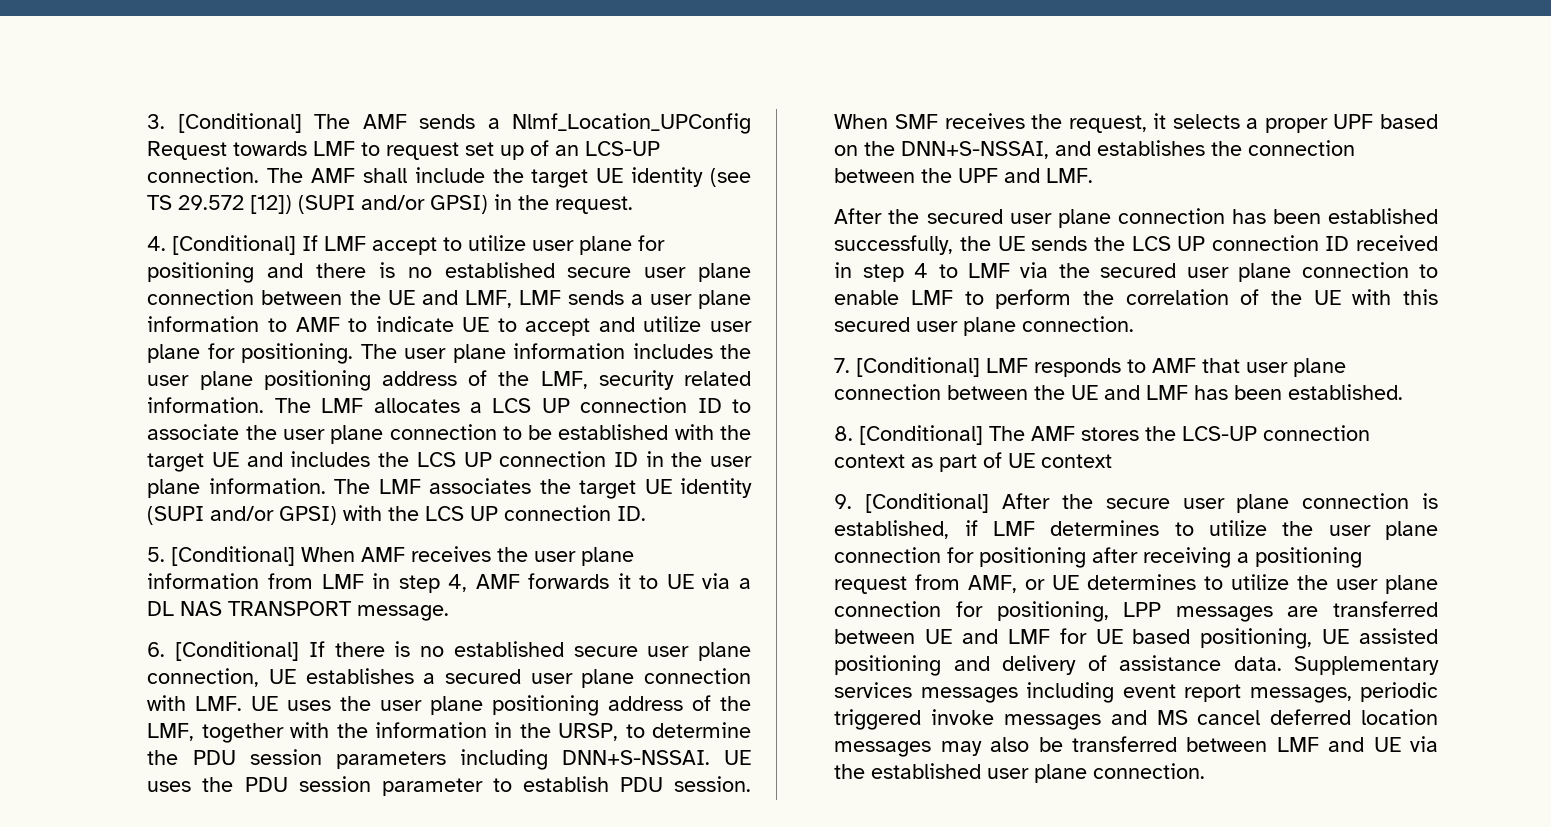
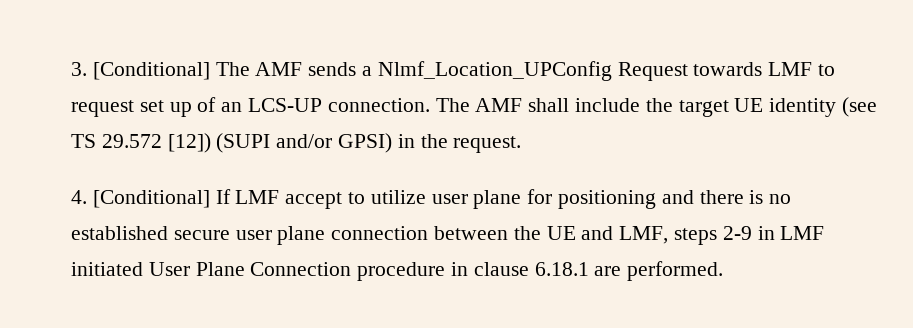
[518,290,752,309] [147,316,753,336] [147,343,752,364] [147,370,752,391] [147,397,751,413] [147,424,752,444] [147,451,752,472] [147,478,753,499] [147,505,647,525] [147,546,635,566] [147,573,752,593] [147,601,450,621] [147,641,752,661] [147,668,751,688] [147,695,751,716] [147,722,751,743] [147,749,751,770] [147,776,752,796] [834,113,1438,133] [834,140,1356,159] [834,168,1094,183] [834,208,1438,228] [834,235,1438,255] [834,262,1438,282] [834,289,1438,309] [834,316,1135,336] [834,357,1347,377] [834,384,1404,400] [834,425,1371,445] [834,452,1113,472] [834,493,1438,513] [834,520,1438,540] [834,547,1363,568] [834,574,1438,594] [834,601,1438,622] [834,628,1438,649] [834,655,1439,676] [834,682,1438,703] [834,709,1438,730] [834,736,1438,757] [834,763,1206,783] LMF sends a user plane information to AMF to indicate UE to accept and utilize user plane for positioning. The user plane information includes the user plane positioning address of the LMF, security related information. The LMF allocates a LCS UP connection ID to associate the user plane connection to be established with the target UE and includes the LCS UP connection ID in the user plane information. The LMF associates the target UE identity (SUPI and/or GPSI) with the LCS UP connection ID. // 5. [Conditional] When AMF receives the user plane information from LMF in step 4, AMF forwards it to UE via a DL NAS TRANSPORT message. // 6. [Conditional] If there is no established secure user plane connection, UE establishes a secured user plane connection with LMF. UE uses the user plane positioning address of the LMF, together with the information in the URSP, to determine the PDU session parameters including DNN+S-NSSAI. UE uses the PDU session parameter to establish PDU session. When SMF receives the request, it selects a proper UPF based on the DNN+S-NSSAI, and establishes the connection between the UPF and LMF. // After the secured user plane connection has been established successfully, the UE sends the LCS UP connection ID received in step 4 to LMF via the secured user plane connection to enable LMF to perform the correlation of the UE with this secured user plane connection. // 7. [Conditional] LMF responds to AMF that user plane connection between the UE and LMF has been established. // 8. [Conditional] The AMF stores the LCS-UP connection context as part of UE context // 9. [Conditional] After the secure user plane connection is established, if LMF determines to utilize the user plane connection for positioning after receiving a positioning request from AMF, or UE determines to utilize the user plane connection for positioning, LPP messages are transferred between UE and LMF for UE based positioning, UE assisted positioning and delivery of assistance data. Supplementary services messages including event report messages, periodic triggered invoke messages and MS cancel deferred location messages may also be transferred between LMF and UE via the established user plane connection. -> [673,226,825,245] [70,261,724,281] steps 2-9 in LMF initiated User Plane Connection procedure in clause 6.18.1 are performed.

